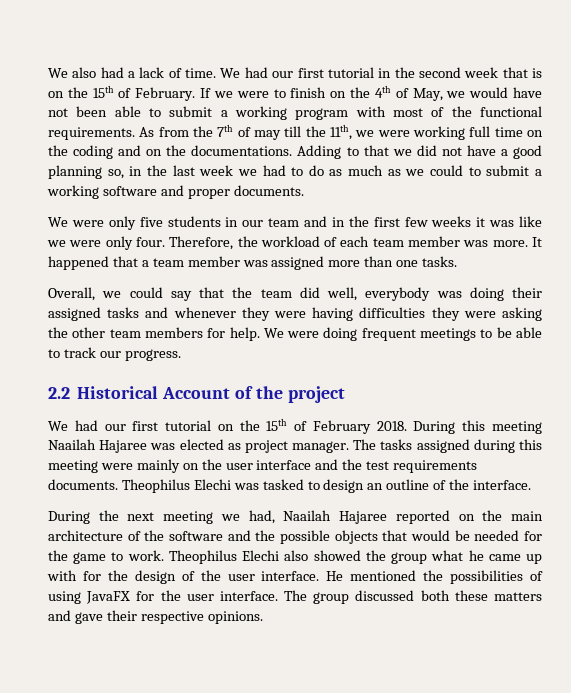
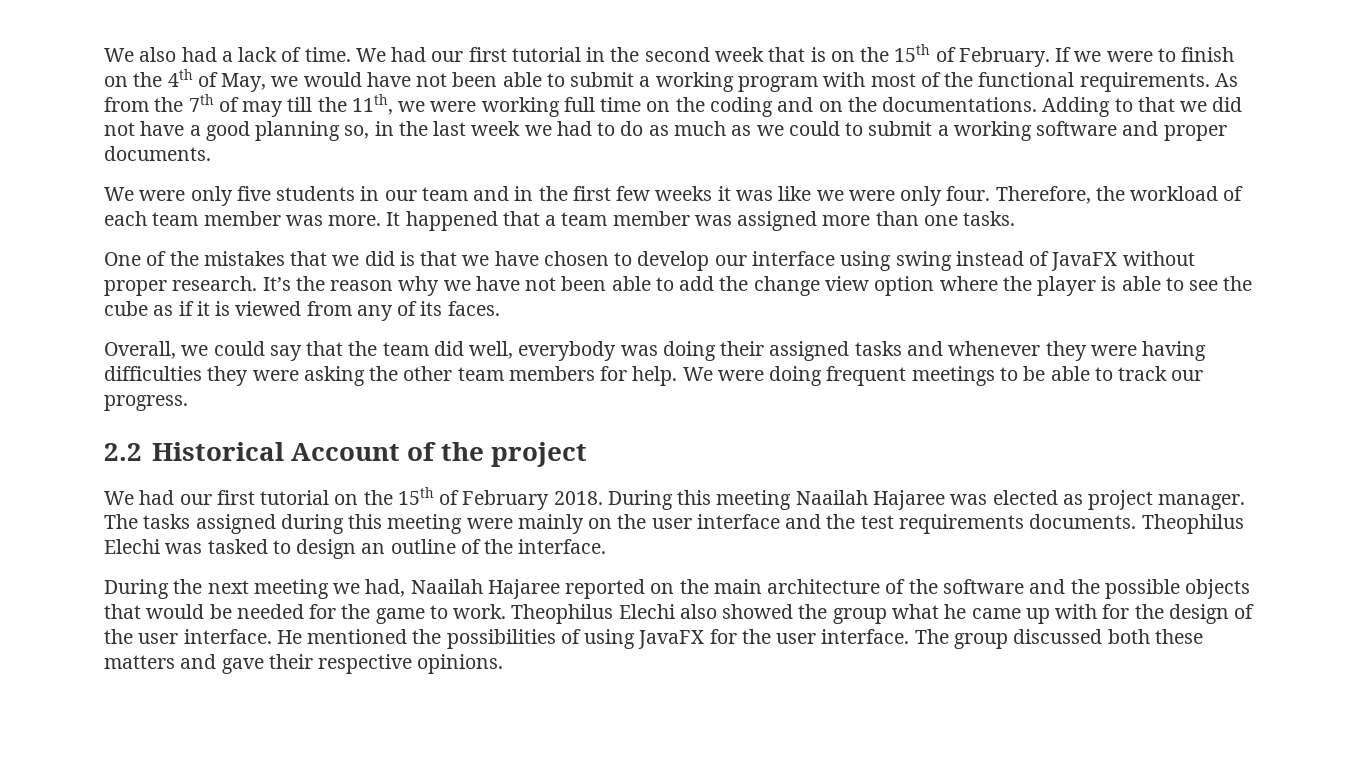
(458, 261) none -> [104,251,1195,271] [104,276,1253,296] [104,301,500,321] // One of the mistakes that we did is that we have chosen to develop our interface using swing instead of JavaFX without proper research. It’s the reason why we have not been able to add the change view option where the player is able to see the cube as if it is viewed from any of its faces.

